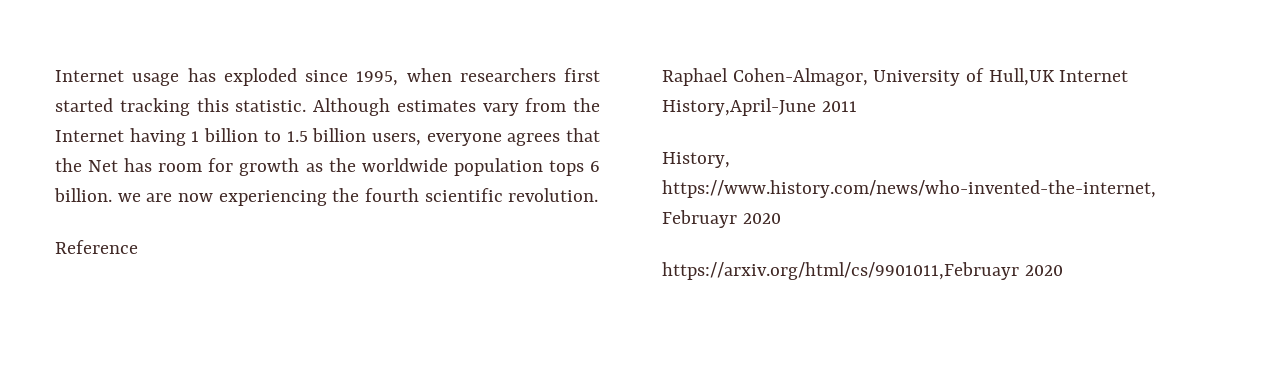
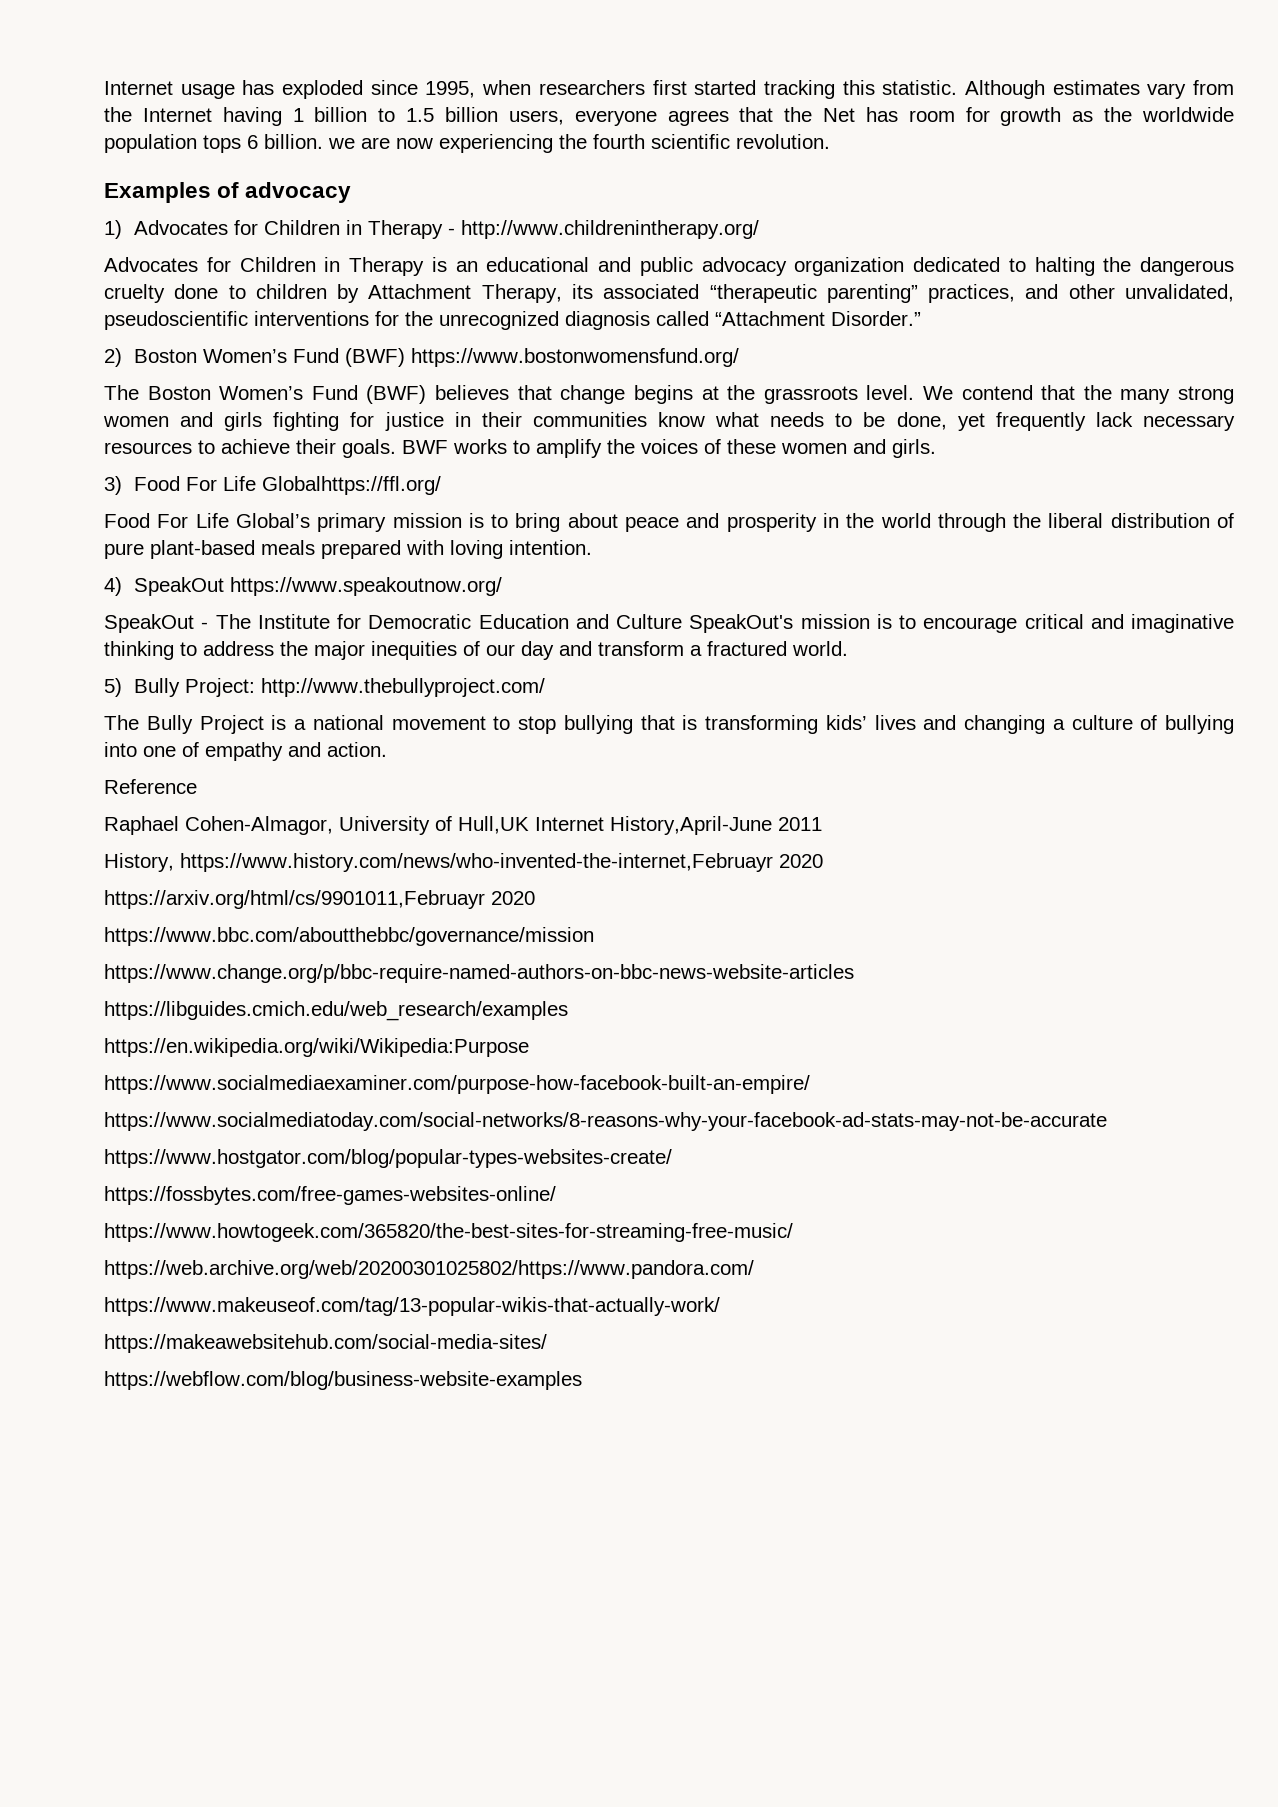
(599, 195) none -> [104,182,352,203] [104,220,759,239] [104,257,1234,276] [104,284,1235,303] [104,311,921,330] [104,348,739,367] [104,385,1234,404] [103,412,1235,431] [104,439,936,458] [104,476,441,495] [104,513,1234,532] [104,540,592,559] [104,577,502,596] [104,614,1234,633] [104,641,848,660] [104,678,545,697] [104,715,1234,734] [104,742,387,761] // Examples of advocacy // 1) Advocates for Children in Therapy - http://www.childrenintherapy.org/ // Advocates for Children in Therapy is an educational and public advocacy organization dedicated to halting the dangerous cruelty done to children by Attachment Therapy, its associated “therapeutic parenting” practices, and other unvalidated, pseudoscientific interventions for the unrecognized diagnosis called “Attachment Disorder.” // 2) Boston Women’s Fund (BWF) https://www.bostonwomensfund.org/ // The Boston Women’s Fund (BWF) believes that change begins at the grassroots level. We contend that the many strong women and girls fighting for justice in their communities know what needs to be done, yet frequently lack necessary resources to achieve their goals. BWF works to amplify the voices of these women and girls. // 3) Food For Life Globalhttps://ffl.org/ // Food For Life Global’s primary mission is to bring about peace and prosperity in the world through the liberal distribution of pure plant-based meals prepared with loving intention. // 4) SpeakOut https://www.speakoutnow.org/ // SpeakOut - The Institute for Democratic Education and Culture SpeakOut's mission is to encourage critical and imaginative thinking to address the major inequities of our day and transform a fractured world. // 5) Bully Project: http://www.thebullyproject.com/ // The Bully Project is a national movement to stop bullying that is transforming kids’ lives and changing a culture of bullying into one of empathy and action.
(1063, 270) none -> [104,927,594,946] [104,964,854,983] [104,1001,568,1021] [104,1038,529,1057] [104,1075,810,1094] [104,1112,1107,1131] [104,1149,672,1168] [104,1186,556,1205] [104,1223,793,1242] [104,1260,754,1279] [104,1297,720,1316] [104,1334,547,1353] [104,1371,582,1390] // https://www.bbc.com/aboutthebbc/governance/mission // https://www.change.org/p/bbc-require-named-authors-on-bbc-news-website-articles // https://libguides.cmich.edu/web_research/examples // https://en.wikipedia.org/wiki/Wikipedia:Purpose // https://www.socialmediaexaminer.com/purpose-how-facebook-built-an-empire/ // https://www.socialmediatoday.com/social-networks/8-reasons-why-your-facebook-ad-stats-may-not-be-accurate // https://www.hostgator.com/blog/popular-types-websites-create/ // https://fossbytes.com/free-games-websites-online/ // https://www.howtogeek.com/365820/the-best-sites-for-streaming-free-music/ // https://web.archive.org/web/20200301025802/https://www.pandora.com/ // https://www.makeuseof.com/tag/13-popular-wikis-that-actually-work/ // https://makeawebsitehub.com/social-media-sites/ // https://webflow.com/blog/business-website-examples

